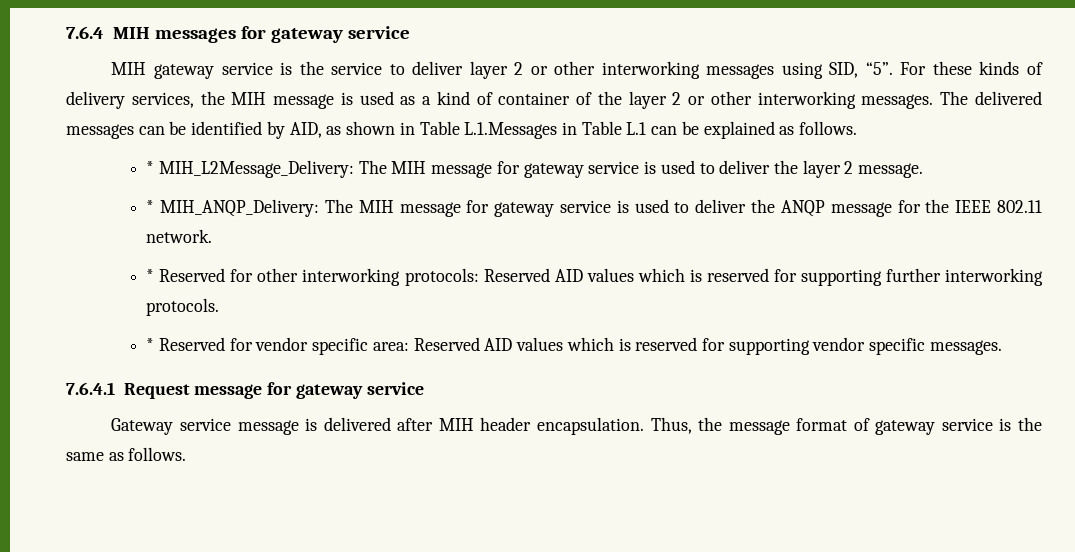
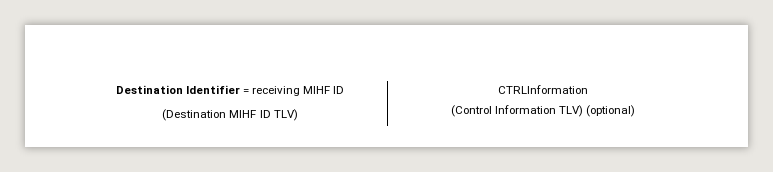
[66,26,411,43] [111,61,1043,79] [66,91,1043,109] [66,121,858,139] [146,160,924,178] [146,199,1042,217] [146,229,213,243] [146,268,1043,286] [146,298,220,316] [146,337,1002,355] [66,382,424,399] [111,417,1043,435] [66,447,187,461] 7.6.4 MIH messages for gateway service // MIH gateway service is the service to deliver layer 2 or other interworking messages using SID, “5”. For these kinds of delivery services, the MIH message is used as a kind of container of the layer 2 or other interworking messages. The delivered messages can be identified by AID, as shown in Table L.1.Messages in Table L.1 can be explained as follows. // * MIH_L2Message_Delivery: The MIH message for gateway service is used to deliver the layer 2 message. // * MIH_ANQP_Delivery: The MIH message for gateway service is used to deliver the ANQP message for the IEEE 802.11 network. // * Reserved for other interworking protocols: Reserved AID values which is reserved for supporting further interworking protocols. // * Reserved for vendor specific area: Reserved AID values which is reserved for supporting vendor specific messages. // 7.6.4.1 Request message for gateway service // Gateway service message is delivered after MIH header encapsulation. Thus, the message format of gateway service is the same as follows. -> [115,85,345,96] [162,109,298,121] [498,85,588,94] [450,105,636,117] Destination Identifier = receiving MIHF ID // (Destination MIHF ID TLV) // CTRLInformation // (Control Information TLV) (optional)

